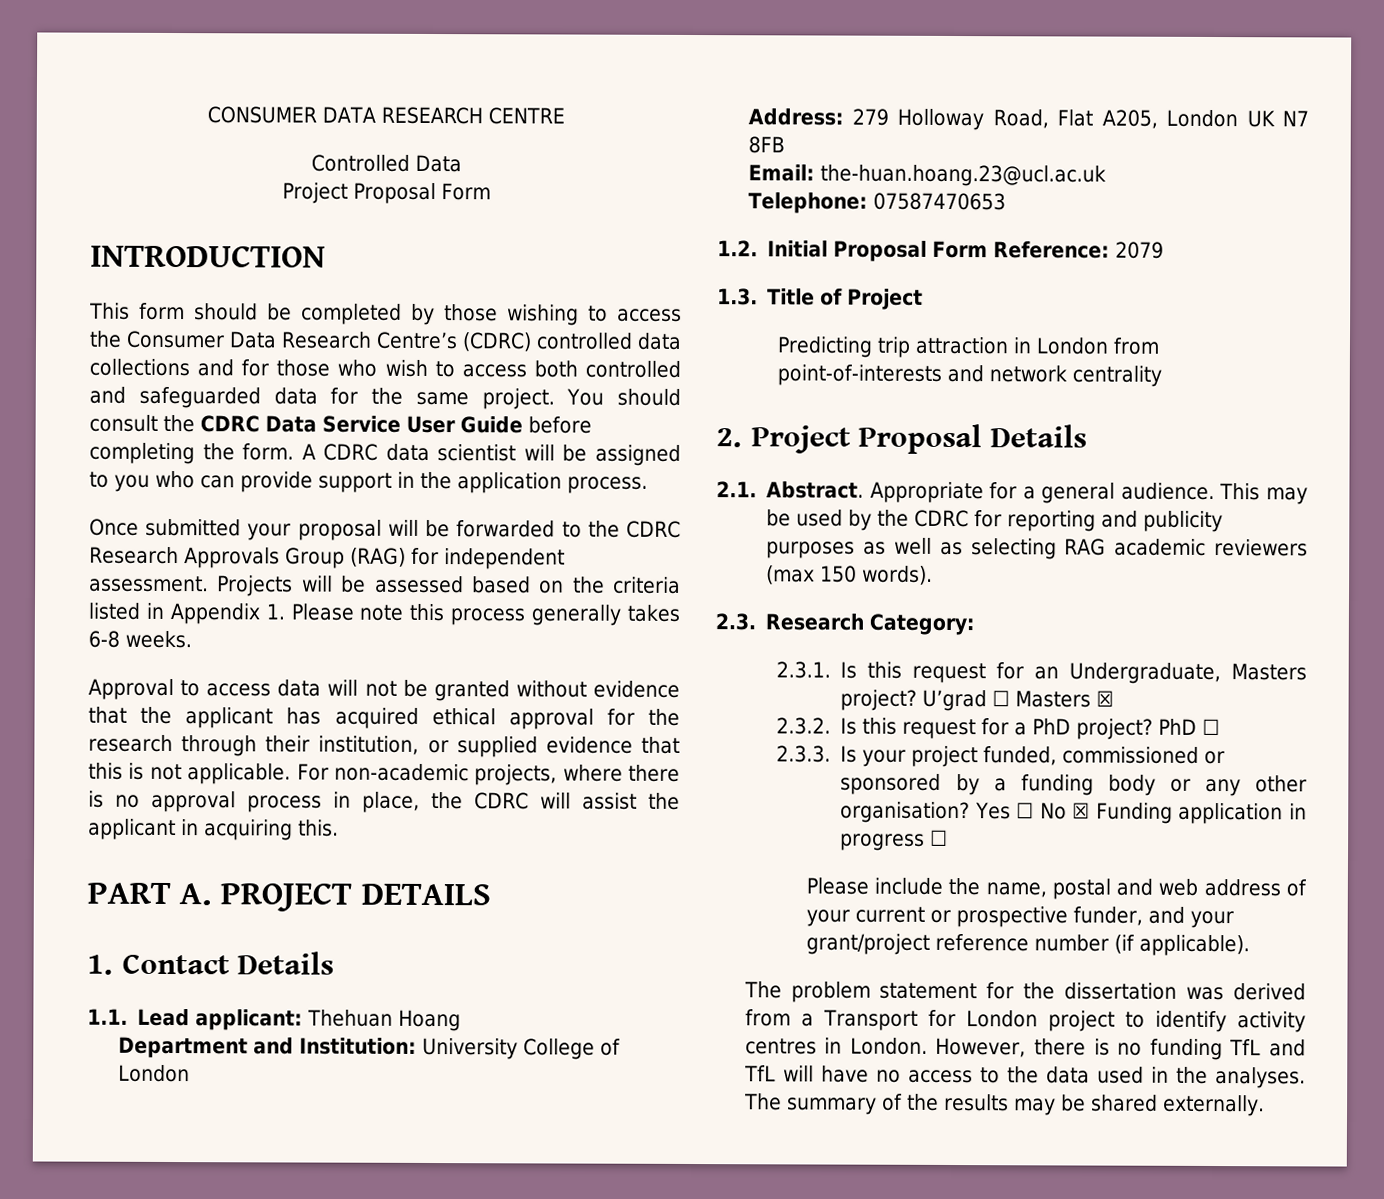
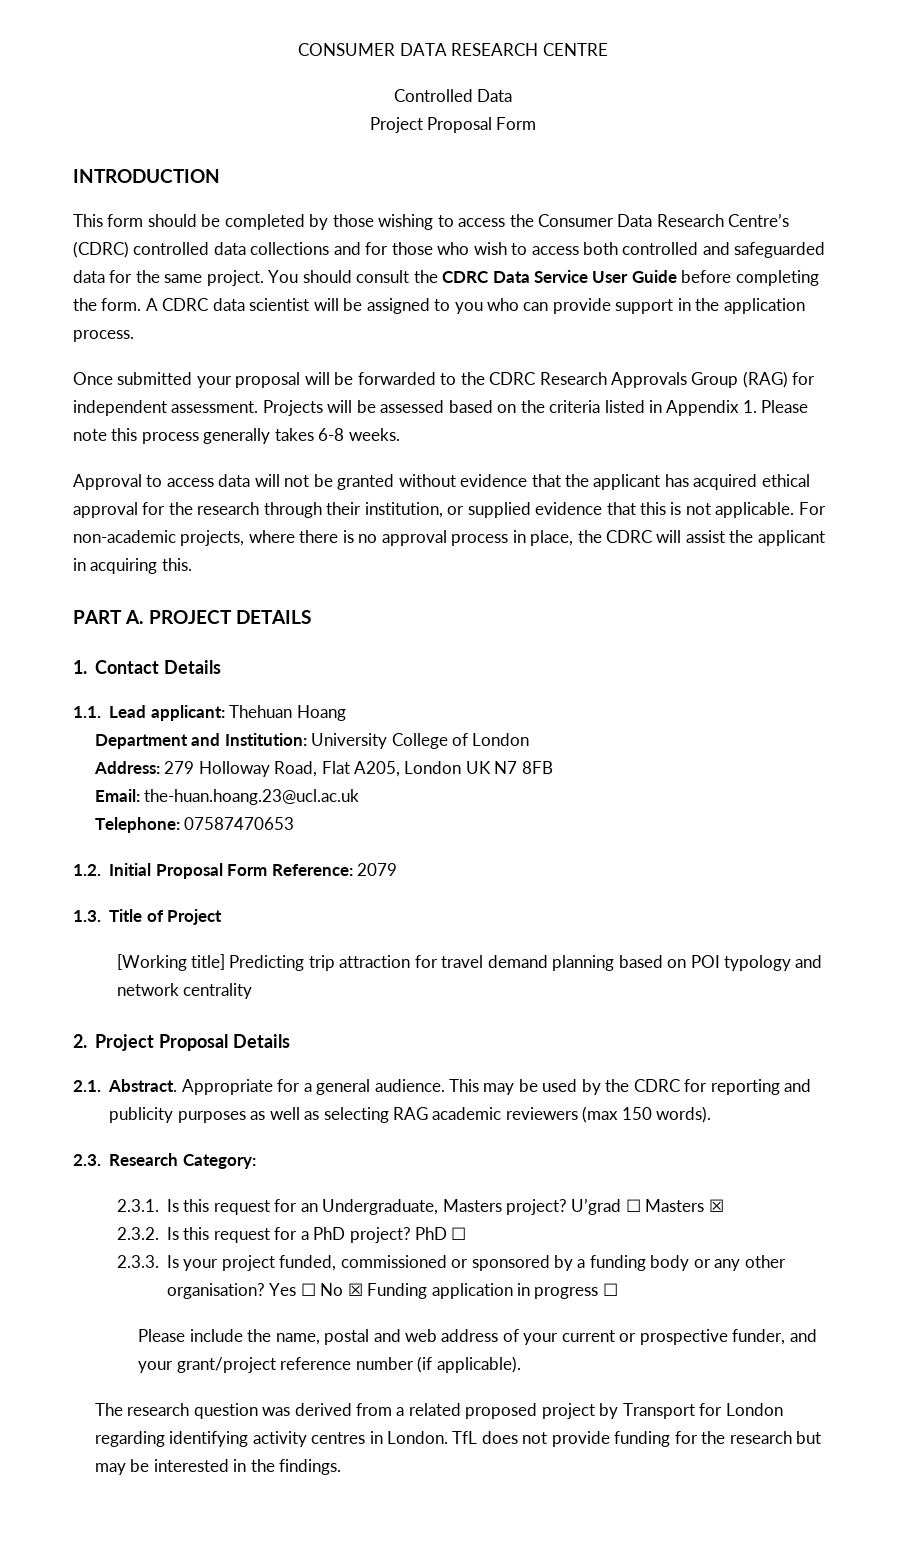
(924, 299) none -> [116,954,225,971] [Working title]
[1013,337,1161,355] [777,364,943,386] in London from point-of-interests -> [414,955,791,971] for travel demand planning based on POI typology
[790,981,1306,1003] [744,1009,1306,1033] [744,1037,1306,1061] [743,1065,1307,1089] [743,1093,1265,1117] problem statement for the dissertation was derived from a Transport for London project to identify activity centres in London. However, there is no funding TfL and TfL will have no access to the data used in the analyses. The summary of the results may be shared externally. -> [127,1403,783,1419] [94,1431,822,1447] [94,1459,342,1475] research question was derived from a related proposed project by Transport for London regarding identifying activity centres in London. TfL does not provide funding for the research but may be interested in the findings.

